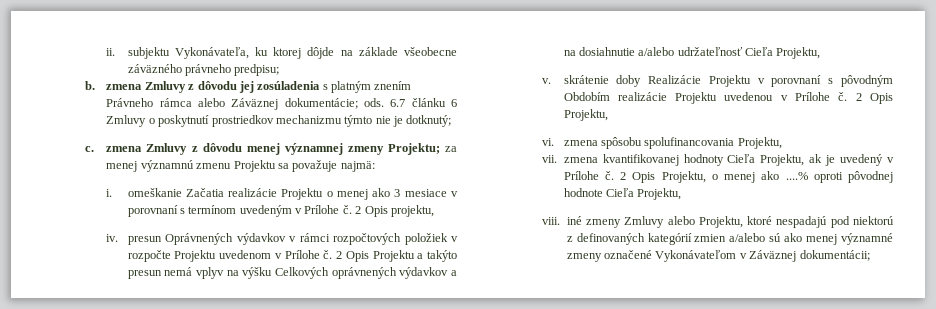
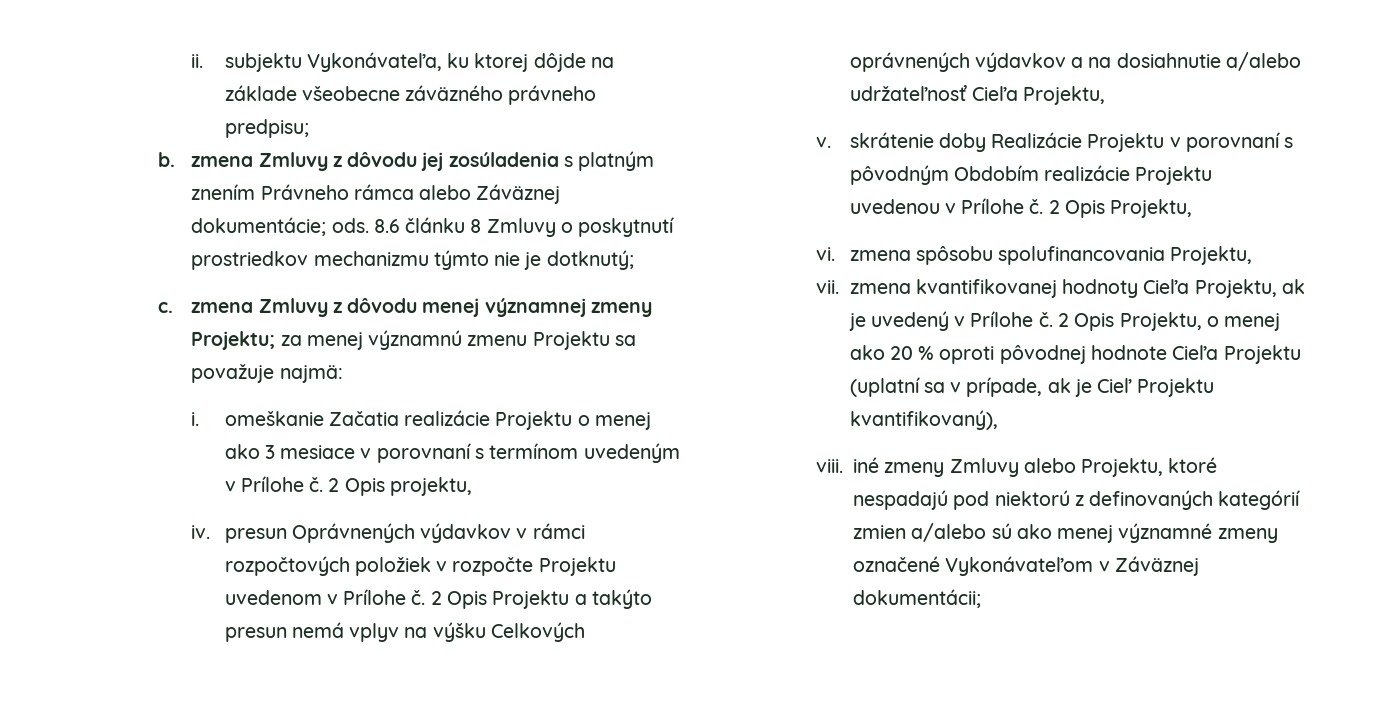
[390,98,457,107] 6.7 článku 6 -> [373,217,482,233] 8.6 článku 8
[785,172,808,180] ....% -> [889,346,935,360] 20 %
[637,188,682,200] Projektu, -> [1223,345,1301,364] [849,377,1214,397] [849,410,998,430] Projektu (uplatní sa v prípade, ak je Cieľ Projektu kvantifikovaný),

